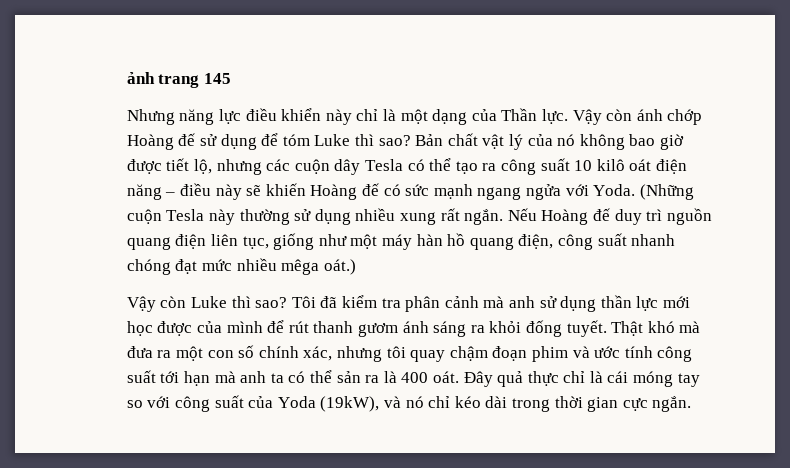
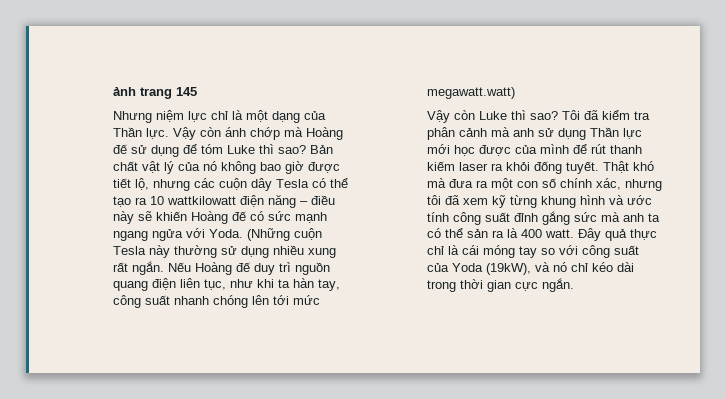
[179,108,352,125] năng lực điều khiển này -> [155,110,207,122] niệm lực
(703, 117) none -> [283,127,303,137] mà
[500,158,652,175] công suất 10 kilô oát -> [149,196,236,205] 10 wattkilowatt
[273,233,676,250] [126,258,356,275] giống như một máy hàn hồ quang điện, công suất nhanh chóng đạt mức nhiều mêga oát.) -> [229,278,340,291] [112,295,320,308] [426,87,515,99] như khi ta hàn tay, công suất nhanh chóng lên tới mức megawatt.watt)
[600,295,632,308] thần -> [589,127,619,137] Thần
[357,321,467,337] gươm ánh sáng -> [426,161,488,171] kiếm laser
[410,346,568,362] quay chậm đoạn phim -> [444,195,605,208] đã xem kỹ từng khung hình
[160,371,211,386] tới hạn -> [513,211,597,225] đỉnh gắng sức
[432,371,459,383] oát. -> [544,229,574,238] watt.

